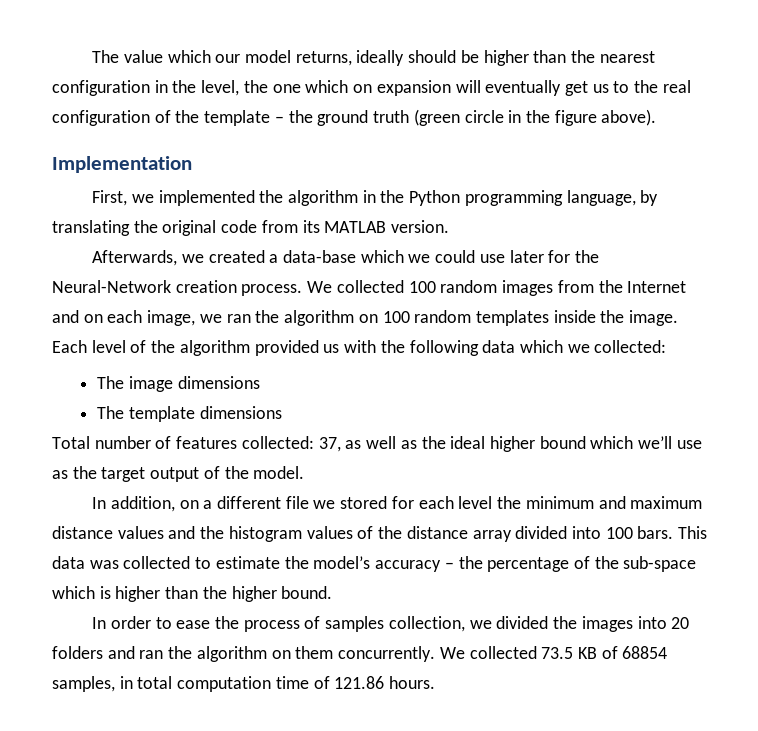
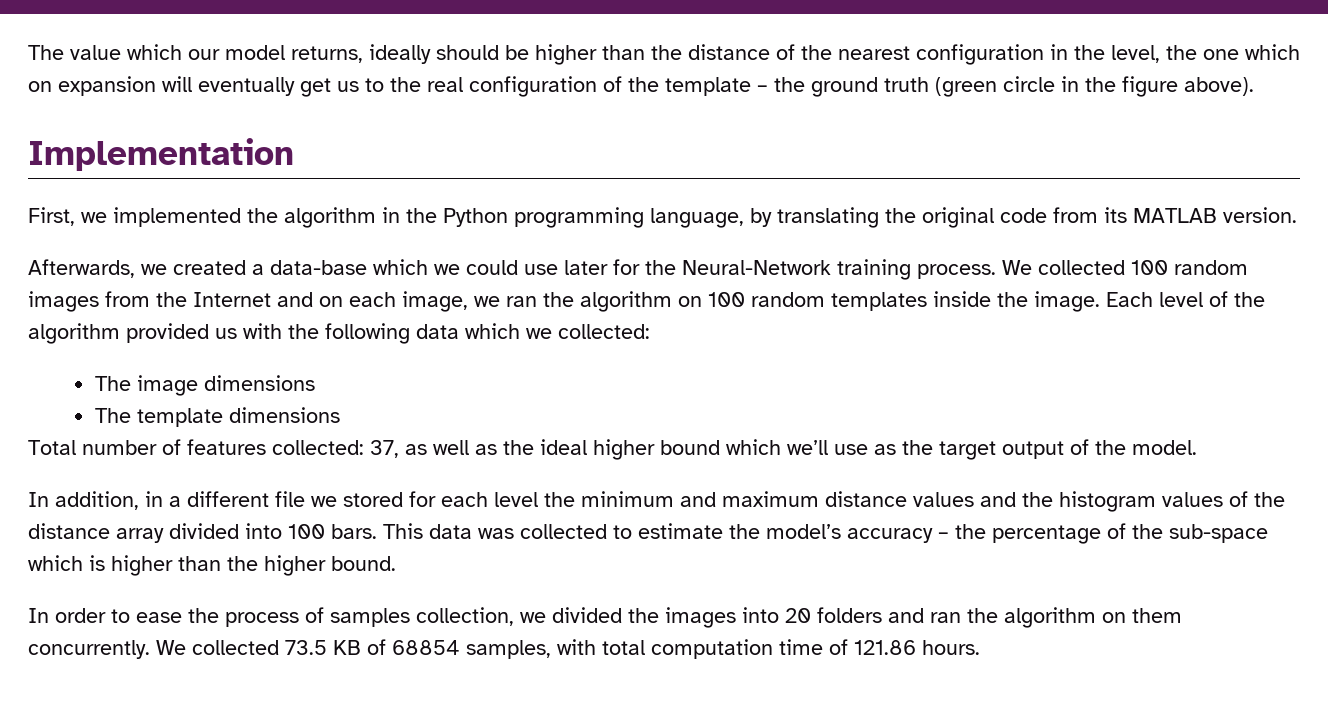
(596, 56) none -> [688,44,832,60] distance of the
[175,280,237,293] creation -> [837,259,911,280] training
[179,500,199,509] on -> [145,491,163,507] in
[119,676,133,689] in -> [557,639,596,655] with

